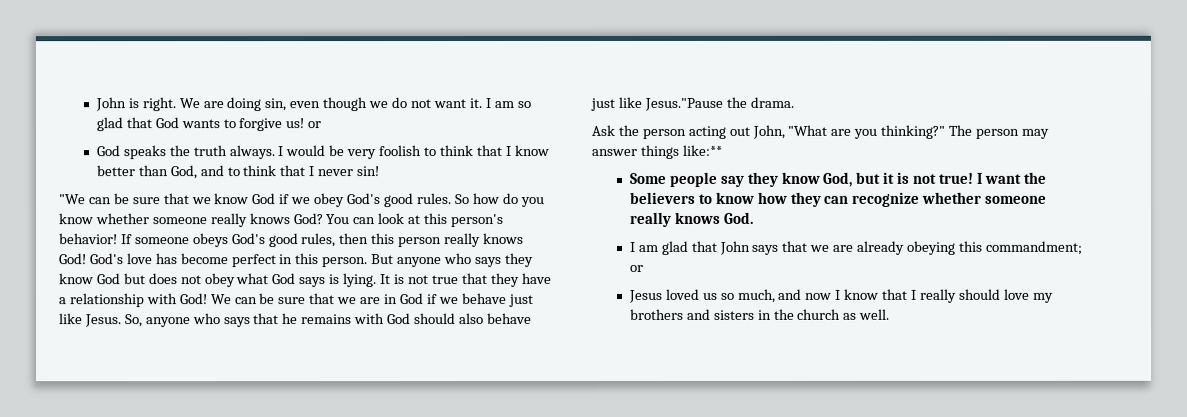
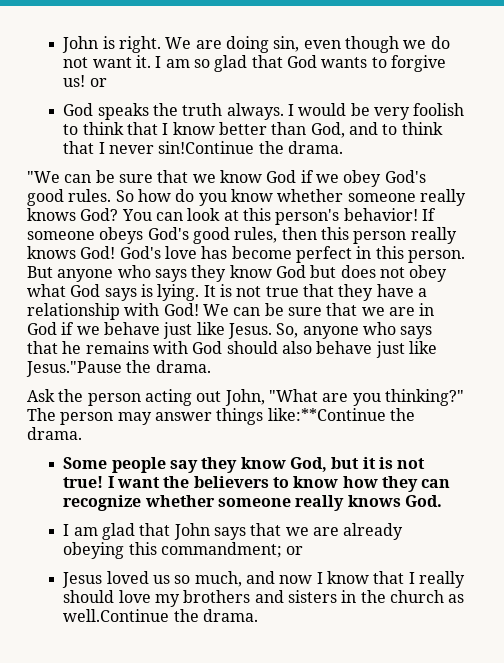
[356,166,380,177] sin! -> [158,141,343,154] sin!Continue the drama.
[681,144,722,156] like:** -> [267,408,415,421] [27,427,82,440] like:**Continue the drama.
[859,308,891,320] well. -> [63,609,259,622] well.Continue the drama.

